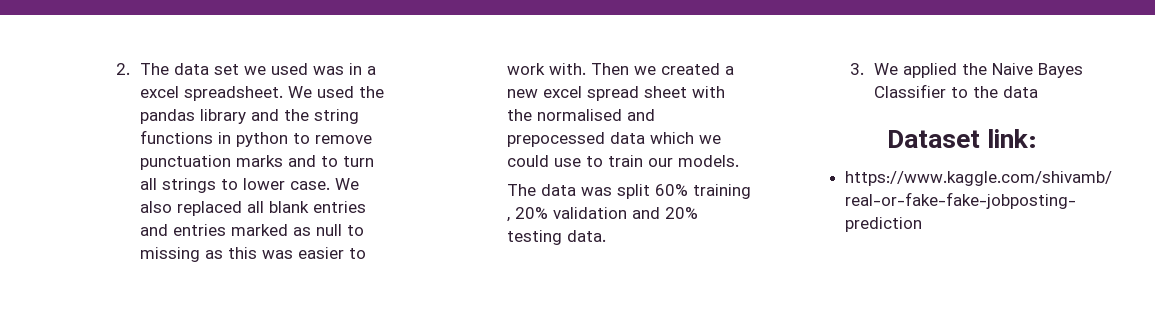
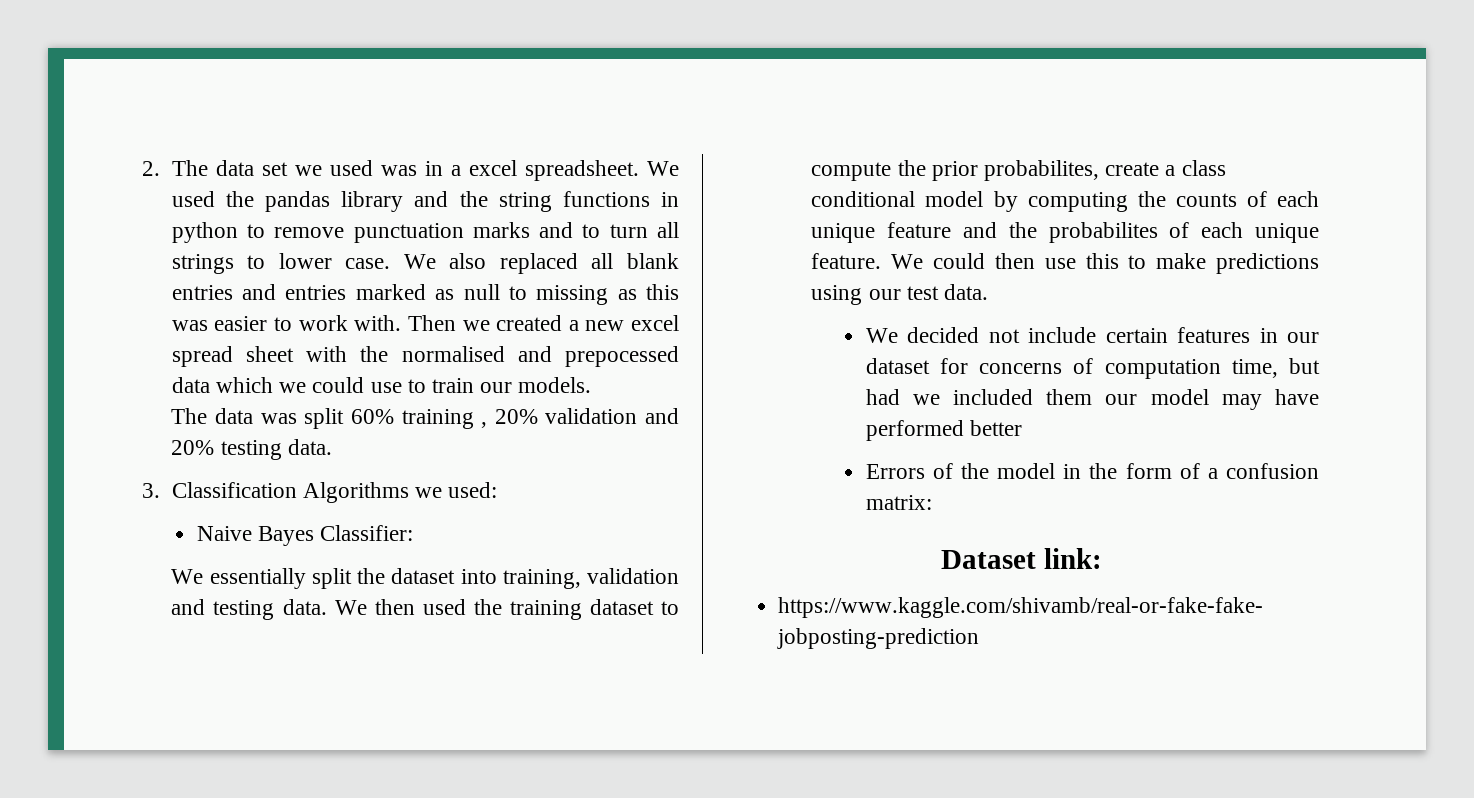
[874,63,1084,78] [874,84,1039,98] We applied the Naive Bayes Classifier to the data -> [171,482,498,503] [196,525,414,546] [171,568,679,589] [171,599,679,620] [811,160,1226,181] [811,191,1319,212] [811,222,1319,243] [811,253,1319,274] [811,284,989,305] [865,327,1319,343] [865,358,1320,379] [865,389,1319,410] [865,420,1023,441] [865,463,1319,479] [865,495,932,510] Classification Algorithms we used: // Naive Bayes Classifier: // We essentially split the dataset into training, validation and testing data. We then used the training dataset to compute the prior probabilites, create a class conditional model by computing the counts of each unique feature and the probabilites of each unique feature. We could then use this to make predictions using our test data. // We decided not include certain features in our dataset for concerns of computation time, but had we included them our model may have performed better // Errors of the model in the form of a confusion matrix:

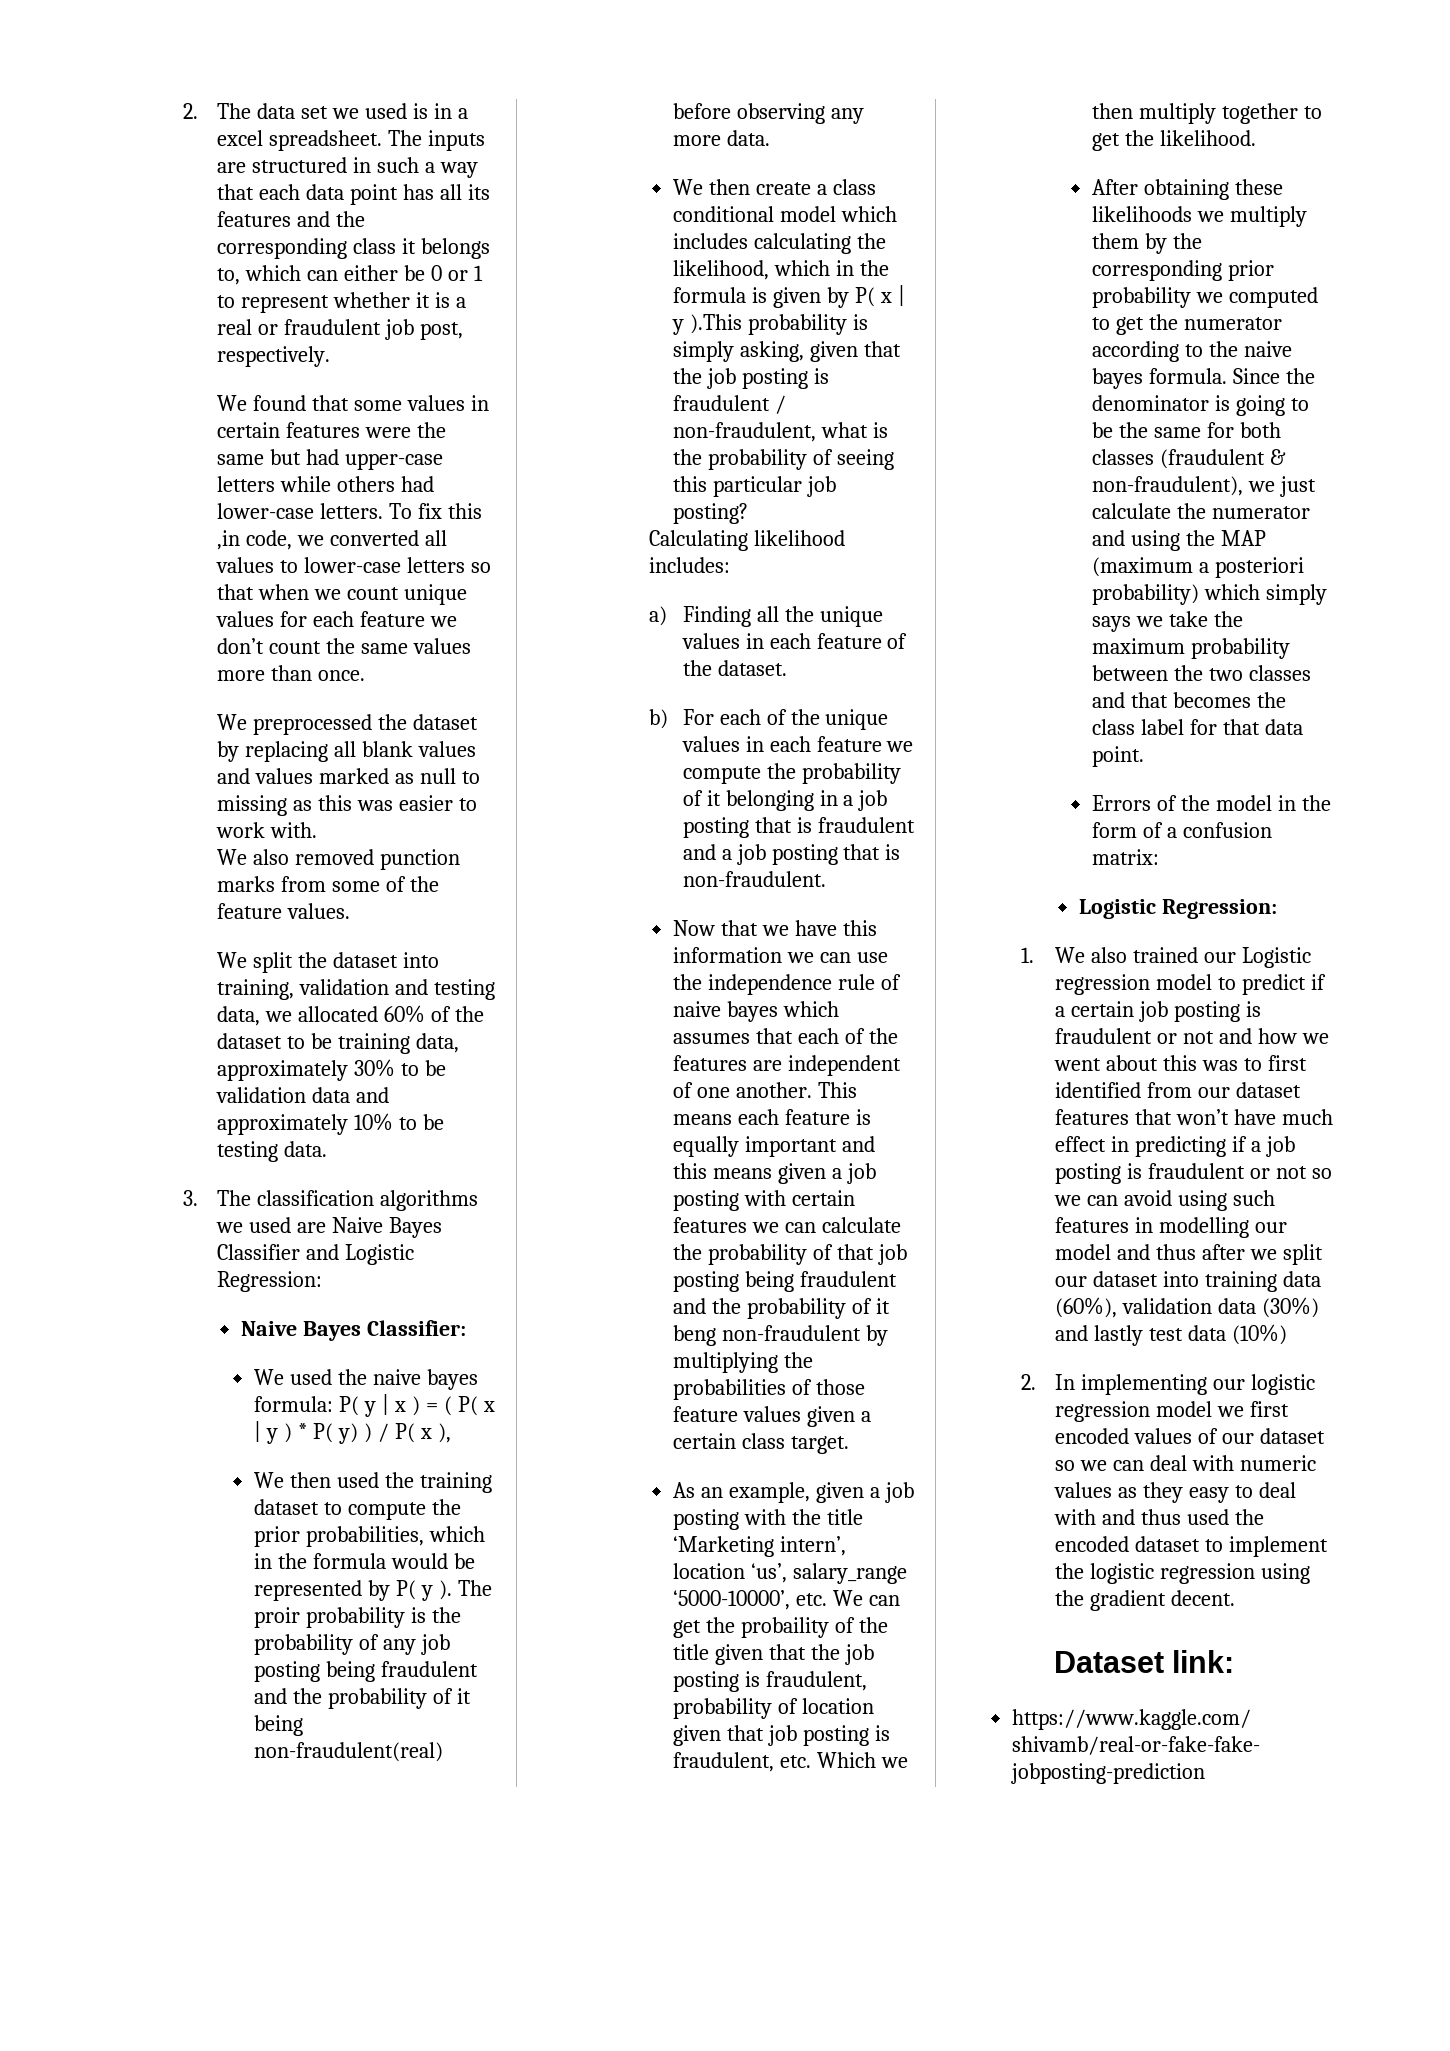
[380,165,417,176] was -> [412,103,428,119] is
[647,161,680,176] [171,191,679,212] [171,222,679,243] [171,253,679,274] [171,284,347,300] We used the pandas library and the string functions in python to remove punctuation marks and to turn all strings to lower case. We also replaced all blank entries and entries -> [387,130,485,151] [217,157,478,178] [217,184,490,205] [217,211,365,227] [217,238,490,259] [217,265,483,285] [217,292,466,313] [217,319,463,340] [217,346,331,367] [217,395,489,411] [217,422,446,438] [217,449,443,470] [217,476,434,492] [217,503,482,519] [217,530,447,550] [216,557,491,573] [217,584,467,605] [216,611,457,627] [217,638,471,654] [217,665,365,681] [217,714,478,735] [217,741,476,762] [217,768,314,784] The inputs are structured in such a way that each data point has all its features and the corresponding class it belongs to, which can either be 0 or 1 to represent whether it is a real or fraudulent job post, respectively. // We found that some values in certain features were the same but had upper-case letters while others had lower-case letters. To fix this ,in code, we converted all values to lower-case letters so that when we count unique values for each feature we don’t count the same values more than once. // We preprocessed the dataset by replacing all blank values and values
[407,315,679,331] [171,346,679,367] [171,377,592,393] [171,408,679,429] [171,439,332,460] [142,482,498,503] [196,525,414,546] [171,568,306,589] Then we created a new excel spread sheet with the normalised and prepocessed data which we could use to train our models. // The data was split 60% training , 20% validation and 20% testing data. // 3. Classification Algorithms we used: // Naive Bayes Classifier: // We essentially -> [217,849,460,870] [217,876,439,892] [217,903,351,919] [217,952,248,968] // We also removed punction marks from some of the feature values. // We
[282,599,327,615] data. -> [217,1005,484,1026] [217,1033,459,1054] [217,1059,446,1081] [216,1087,389,1103] [217,1113,444,1135] [217,1141,328,1162] [183,1190,478,1211] [216,1217,442,1238] [217,1244,414,1265] [217,1271,323,1292] [241,1320,467,1341] [254,1369,478,1390] [254,1394,495,1417] [254,1421,451,1444] data, we allocated 60% of the dataset to be training data, approximately 30% to be validation data and approximately 10% to be testing data. // 3. The classification algorithms we used are Naive Bayes Classifier and Logistic Regression: // Naive Bayes Classifier: // We used the naive bayes formula: P( y | x ) = ( P( x | y ) * P( y) ) / P( x ), //
[984,160,1100,181] probabilites, -> [306,1526,486,1547] [254,1553,475,1569] [254,1580,492,1601] [254,1607,462,1628] [254,1634,451,1655] [254,1661,479,1682] [254,1688,471,1709] [254,1715,304,1736] [254,1742,444,1762] [673,103,865,124] [673,130,771,146] [673,179,751,195] probabilities, which in the formula would be represented by P( y ). The proir probability is the probability of any job posting being fraudulent and the probability of it being non-fraudulent(real) before observing any more data. // We then
[993,191,1319,212] [811,222,1319,243] [811,253,1319,274] [811,284,989,305] [865,327,1319,343] [865,358,1320,379] [865,389,1319,410] [865,420,1023,441] by computing the counts of each unique feature and the probabilites of each unique feature. We could then use this to make predictions using our test data. // We decided not include certain features in our dataset for concerns of computation time, but had we included them our model may have performed better -> [841,206,898,222] [673,233,887,254] [673,260,890,280] [673,285,905,308] [672,314,869,335] [673,341,902,362] [673,368,830,389] [673,395,787,414] [673,422,889,442] [673,449,895,470] [673,476,837,497] [673,503,749,524] [649,530,845,551] [649,557,730,573] [649,606,883,627] [681,633,908,649] [682,660,787,676] [649,709,889,730] [681,736,914,752] [682,763,901,784] [682,790,888,811] [682,817,915,838] [682,844,901,865] [682,871,826,887] [673,920,877,936] [673,947,889,963] [673,974,902,995] [673,1001,840,1022] [673,1028,898,1044] [673,1055,902,1076] [673,1082,858,1098] [673,1109,872,1125] [673,1136,876,1157] [673,1163,876,1184] [673,1190,856,1211] [673,1217,902,1233] [673,1244,907,1265] [673,1271,898,1292] [673,1298,890,1319] [673,1325,889,1346] [673,1352,814,1373] [673,1379,866,1400] [673,1406,872,1427] [673,1433,850,1454] [673,1482,914,1503] [673,1509,864,1530] [673,1536,847,1557] [673,1563,908,1584] [673,1590,901,1610] [673,1617,888,1638] [673,1644,874,1665] [673,1671,868,1692] [673,1698,875,1719] [673,1725,890,1746] [673,1752,909,1772] [1092,103,1323,124] [1092,130,1257,151] [1092,179,1284,200] [1092,206,1308,227] [1092,233,1203,254] [1092,260,1275,281] [1092,287,1319,308] [1092,314,1283,335] [1092,341,1293,362] [1092,368,1316,389] [1092,395,1310,416] [1092,422,1281,438] [1092,449,1287,469] [1092,476,1317,497] [1092,503,1311,519] [1092,530,1267,551] [1092,557,1305,578] [1092,584,1328,605] [1092,611,1244,632] [1092,638,1291,659] [1092,665,1312,681] [1092,692,1287,708] [1092,719,1303,735] [1092,746,1145,767] which includes calculating the likelihood, which in the formula is given by P( x | y ).This probability is simply asking, given that the job posting is fraudulent / non-fraudulent, what is the probability of seeing this particular job posting? // Calculating likelihood includes: // a) Finding all the unique values in each feature of the dataset. // b) For each of the unique values in each feature we compute the probability of it belonging in a job posting that is fraudulent and a job posting that is non-fraudulent. // Now that we have this information we can use the independence rule of naive bayes which assumes that each of the features are independent of one another. This means each feature is equally important and this means given a job posting with certain features we can calculate the probability of that job posting being fraudulent and the probability of it beng non-fraudulent by multiplying the probabilities of those feature values given a certain class target. // As an example, given a job posting with the title ‘Marketing intern’, location ‘us’, salary_range ‘5000-10000’, etc. We can get the probaility of the title given that the job posting is fraudulent, probability of location given that job posting is fraudulent, etc. Which we then multiply together to get the likelihood. // After obtaining these likelihoods we multiply them by the corresponding prior probability we computed to get the numerator according to the naive bayes formula. Since the denominator is going to be the same for both classes (fraudulent & non-fraudulent), we just calculate the numerator and using the MAP (maximum a posteriori probability) which simply says we take the maximum probability between the two classes and that becomes the class label for that data point.
(932, 502) none -> [1079,899,1278,919] [1021,947,1311,968] [1055,974,1326,995] [1055,1001,1261,1022] [1055,1028,1329,1044] [1054,1055,1307,1071] [1055,1082,1301,1098] [1055,1109,1333,1125] [1055,1136,1295,1157] [1055,1163,1332,1184] [1054,1190,1275,1211] [1055,1217,1287,1238] [1055,1244,1323,1265] [1055,1271,1321,1292] [1055,1297,1319,1318] [1055,1324,1287,1346] [1021,1374,1315,1395] [1055,1401,1289,1422] [1055,1428,1325,1444] [1055,1455,1316,1471] [1054,1482,1296,1503] [1054,1509,1264,1525] [1055,1536,1328,1557] [1055,1563,1310,1584] [1055,1590,1235,1611] // Logistic Regression: // 1. We also trained our Logistic regression model to predict if a certain job posting is fraudulent or not and how we went about this was to first identified from our dataset features that won’t have much effect in predicting if a job posting is fraudulent or not so we can avoid using such features in modelling our model and thus after we split our dataset into training data (60%), validation data (30%) and lastly test data (10%) // 2. In implementing our logistic regression model we first encoded values of our dataset so we can deal with numeric values as they easy to deal with and thus used the encoded dataset to implement the logistic regression using the gradient decent.

